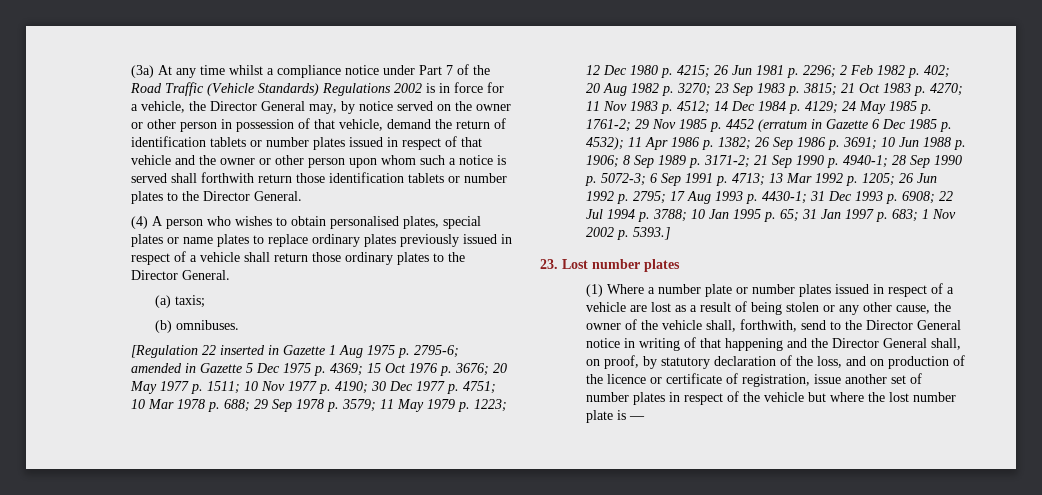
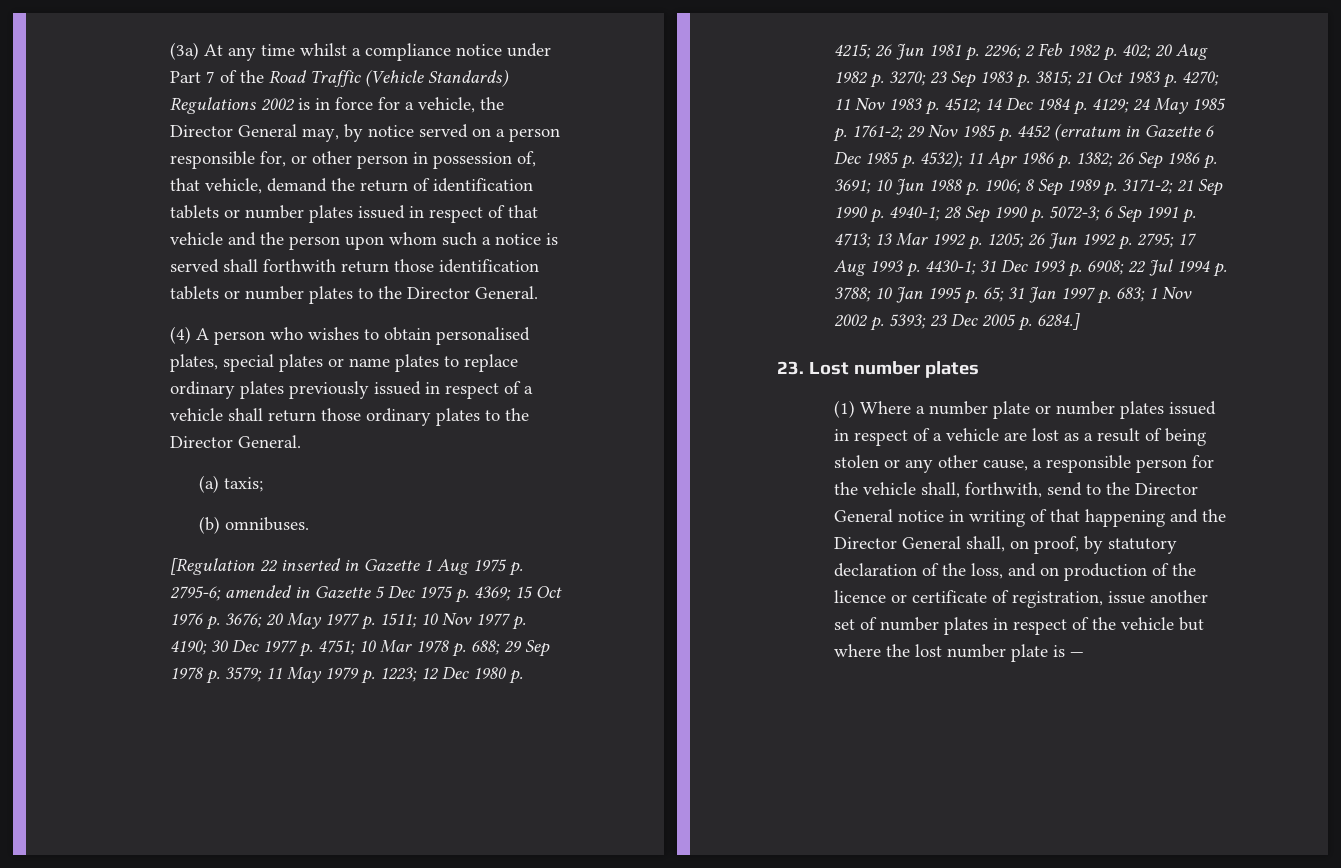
[455,101,512,111] the owner -> [496,128,561,142] [170,151,287,169] a person responsible for,
[298,118,311,129] of -> [517,151,537,167] of,
[220,155,305,165] owner or other -> (285, 238) none
[633,227,671,240] 5393.] -> [889,313,1081,331] 5393; 23 Dec 2005 p. 6284.]
[934,302,952,312] [586,319,638,330] the owner of -> [1033,455,1215,473] a responsible person for

